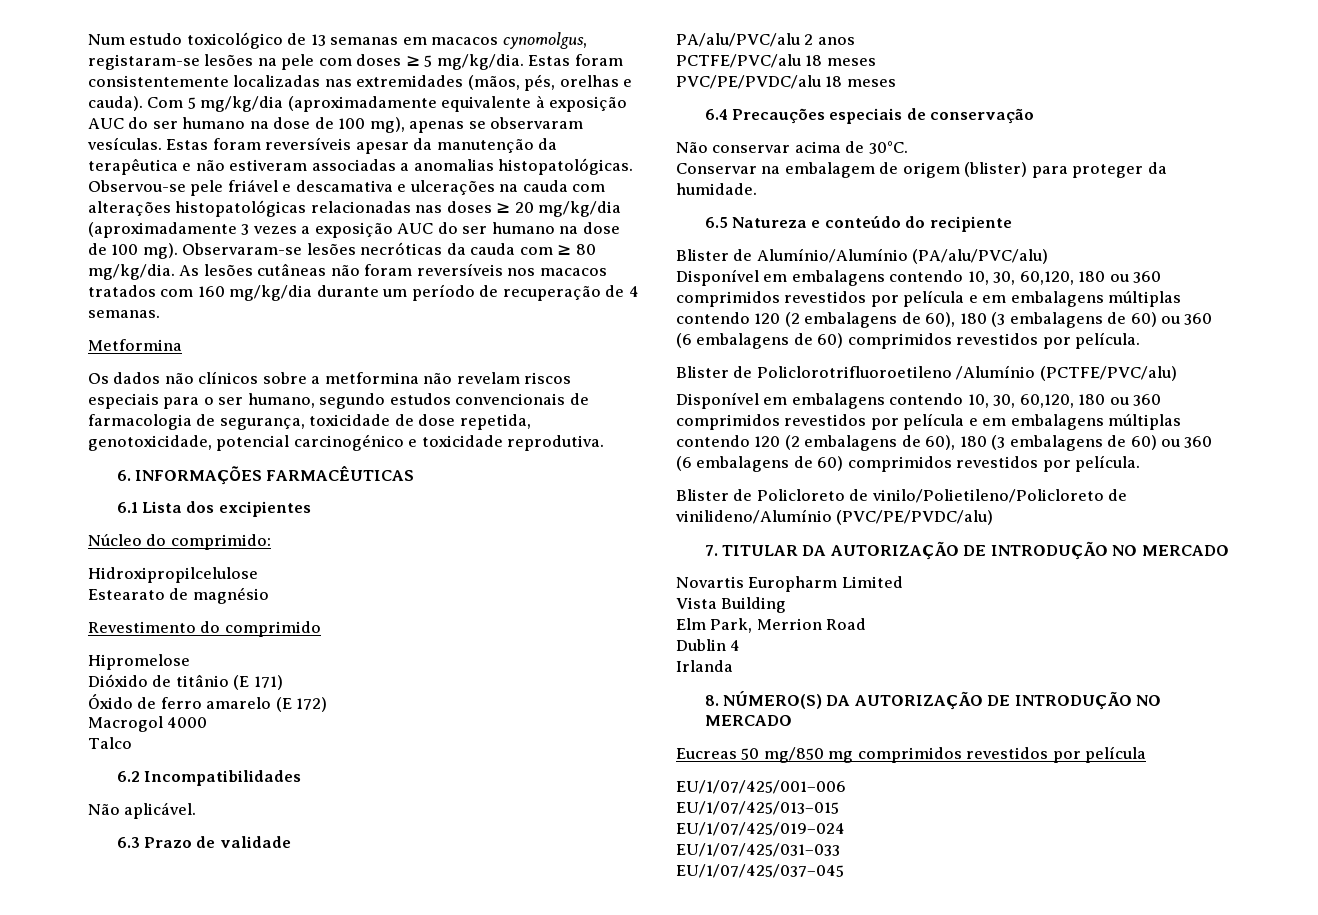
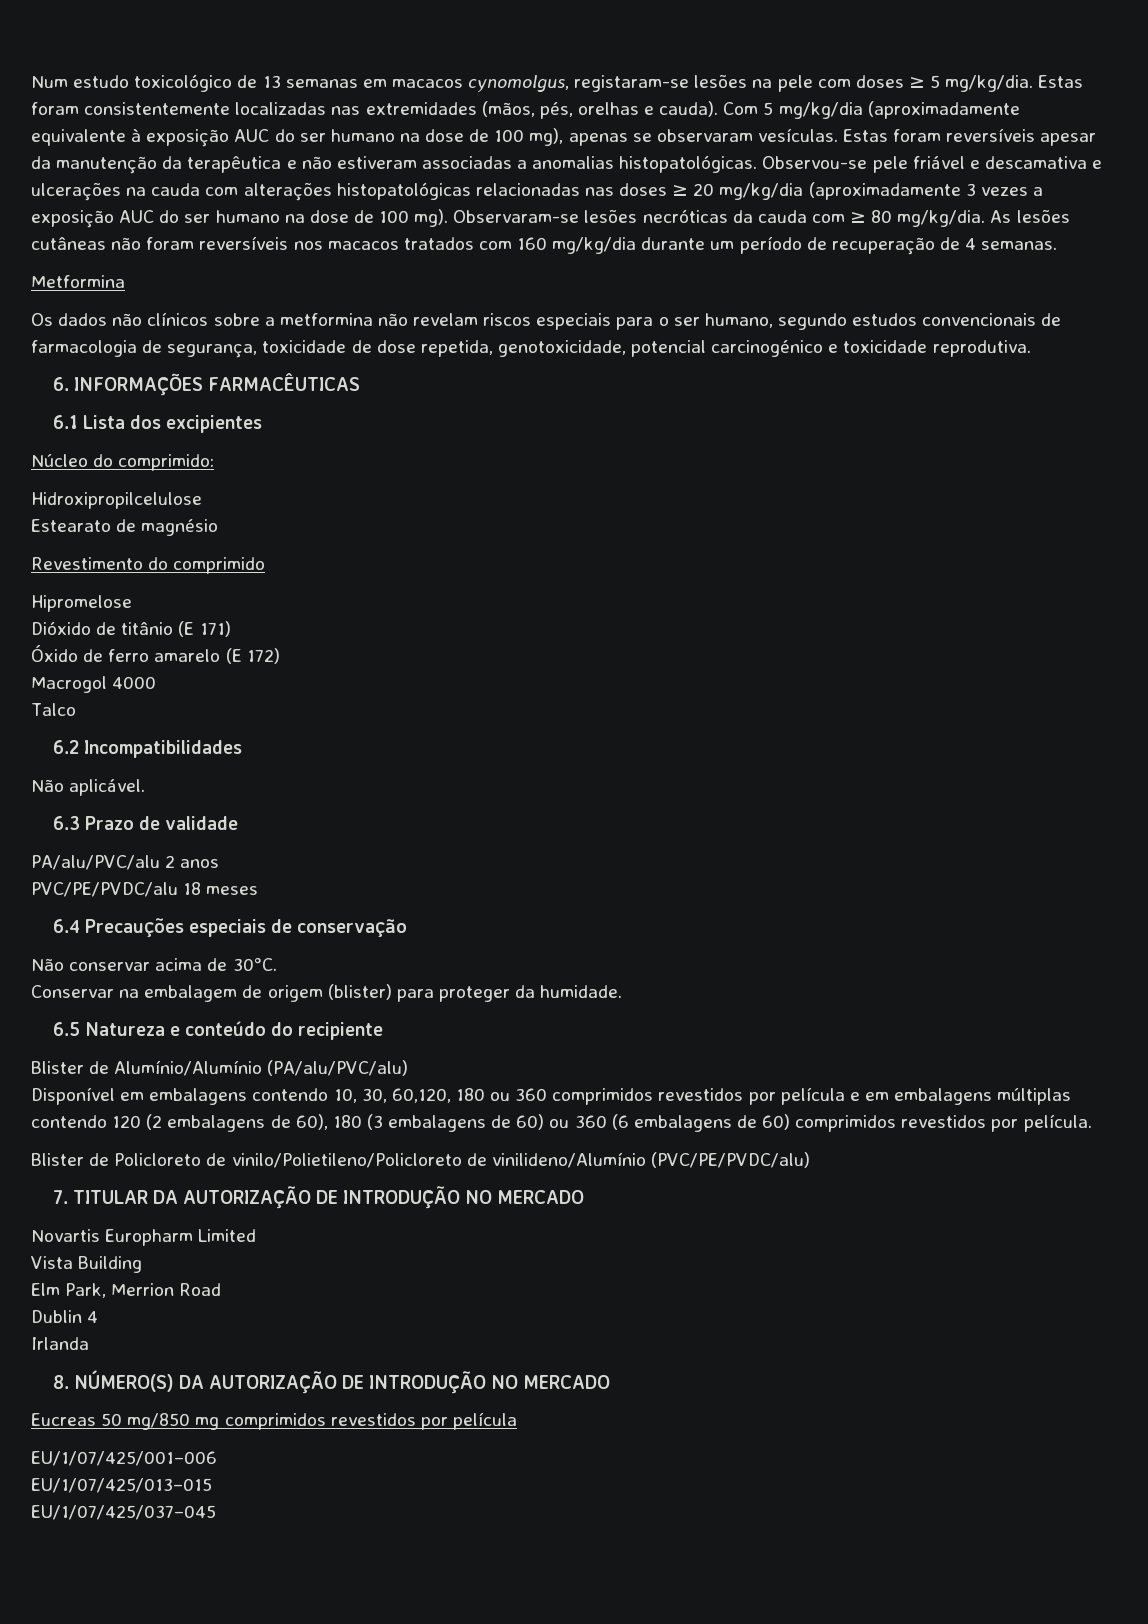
[676,54,876,68] // PCTFE/PVC/alu 18 meses -> (220, 863) none
[676,365,1177,381] [676,392,1162,409] [676,413,1182,430] [676,435,1213,451] [676,455,1141,472] // Blister de Policlorotrifluoroetileno /Alumínio (PCTFE/PVC/alu) // Disponível em embalagens contendo 10, 30, 60,120, 180 ou 360 comprimidos revestidos por película e em embalagens múltiplas contendo 120 (2 embalagens de 60), 180 (3 embalagens de 60) ou 360 (6 embalagens de 60) comprimidos revestidos por película. -> (1092, 1123) none
[676,822,845,836] [676,843,840,857] // EU/1/07/425/019–024 // EU/1/07/425/031–033 -> (212, 1485) none

